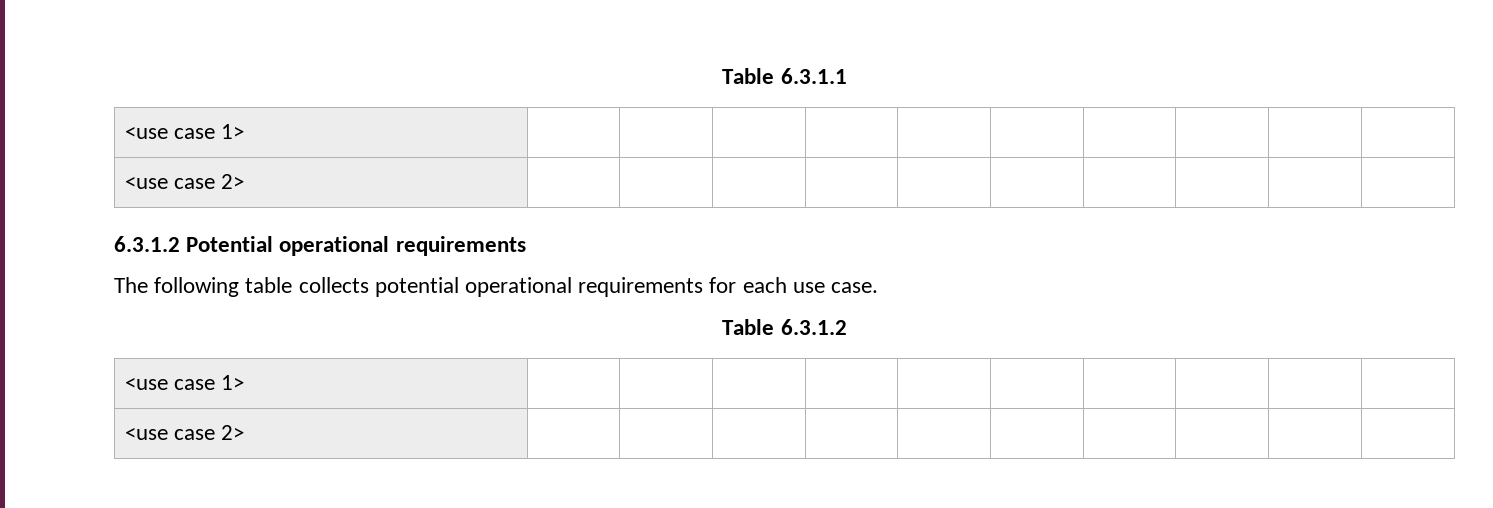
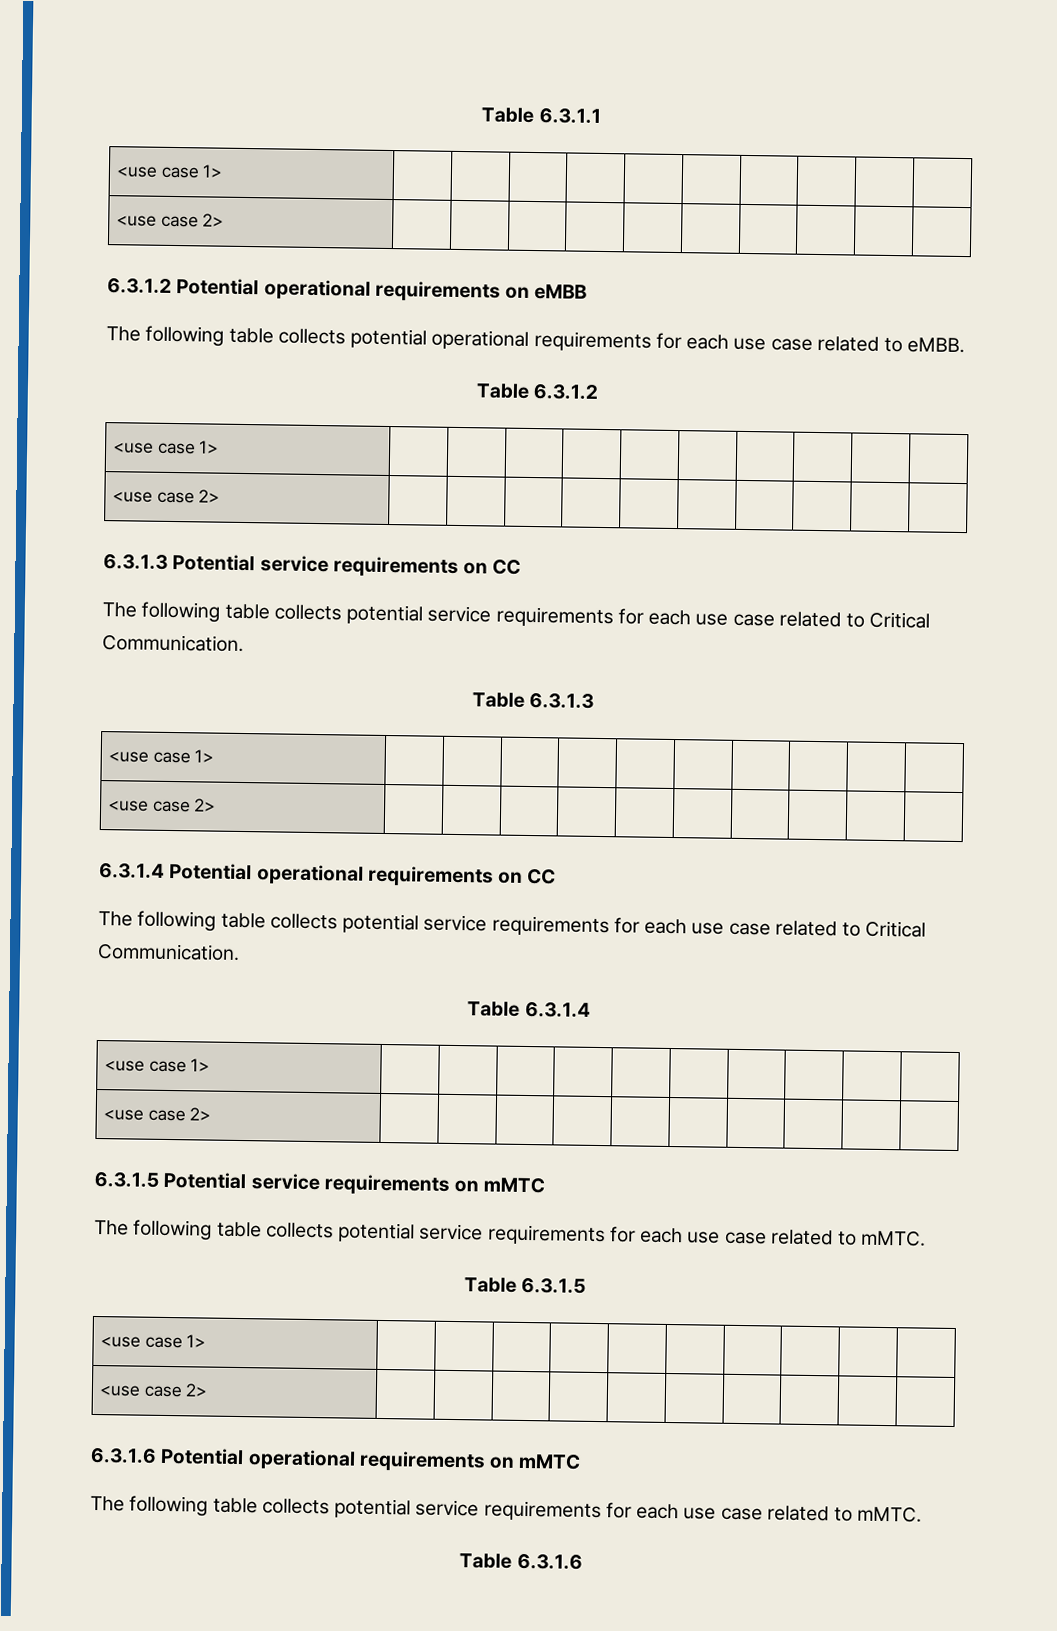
(526, 246) none -> [505,284,588,300] on eMBB
[831,282,879,293] case. -> [770,335,966,354] case related to eMBB.
(244, 432) none -> [103,554,522,577] [102,601,931,629] [102,634,244,653] [471,692,595,709] [108,749,215,764] [108,798,217,813] [99,862,557,887] [98,910,927,938] [97,943,240,961] [467,1001,591,1018] [104,1058,211,1073] [103,1107,212,1122] [94,1171,546,1195] [94,1219,927,1247] [463,1277,587,1294] [100,1334,207,1349] [99,1383,209,1398] [90,1447,582,1472] [90,1495,923,1523] [459,1553,583,1570] // 6.3.1.3 Potential service requirements on CC // The following table collects potential service requirements for each use case related to Critical Communication. // Table 6.3.1.3 // <use case 1> | | | | | | | | | | // <use case 2> | | | | | | | | | | // 6.3.1.4 Potential operational requirements on CC // The following table collects potential service requirements for each use case related to Critical Communication. // Table 6.3.1.4 // <use case 1> | | | | | | | | | | // <use case 2> | | | | | | | | | | // 6.3.1.5 Potential service requirements on mMTC // The following table collects potential service requirements for each use case related to mMTC. // Table 6.3.1.5 // <use case 1> | | | | | | | | | | // <use case 2> | | | | | | | | | | // 6.3.1.6 Potential operational requirements on mMTC // The following table collects potential service requirements for each use case related to mMTC. // Table 6.3.1.6

